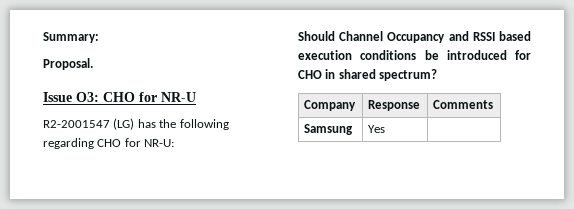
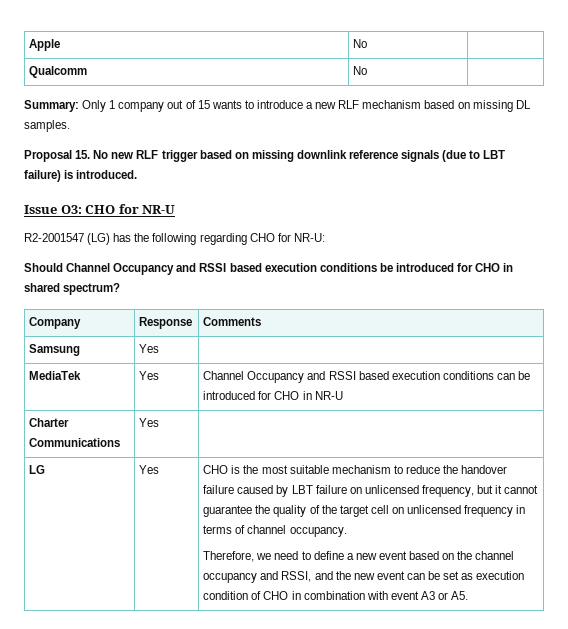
[43,32,99,43] [43,58,93,70] Summary: // Proposal. -> [29,39,61,51] [353,39,368,48] [29,66,88,78] [353,66,368,75] [24,100,531,112] [24,120,70,132] [24,150,506,162] [24,170,138,182] Apple | No | // Qualcomm | No | // Summary: Only 1 company out of 15 wants to introduce a new RLF mechanism based on missing DL samples. // Proposal 15. No new RLF trigger based on missing downlink reference signals (due to LBT failure) is introduced.
(386, 129) none -> [29,371,82,380] [139,371,160,380] [203,371,531,383] [203,391,343,400] [29,418,70,427] [29,438,121,447] [139,418,160,427] [29,465,46,474] [139,465,160,474] [203,465,508,474] [203,485,539,497] [203,505,526,517] [203,525,347,537] [203,551,515,562] [203,571,525,583] [203,591,469,600] // MediaTek | Yes | Channel Occupancy and RSSI based execution conditions can be introduced for CHO in NR-U // Charter Communications | Yes | // LG | Yes | CHO is the most suitable mechanism to reduce the handover failure caused by LBT failure on unlicensed frequency, but it cannot guarantee the quality of the target cell on unlicensed frequency in terms of channel occupancy. // Therefore, we need to define a new event based on the channel occupancy and RSSI, and the new event can be set as execution condition of CHO in combination with event A3 or A5.

